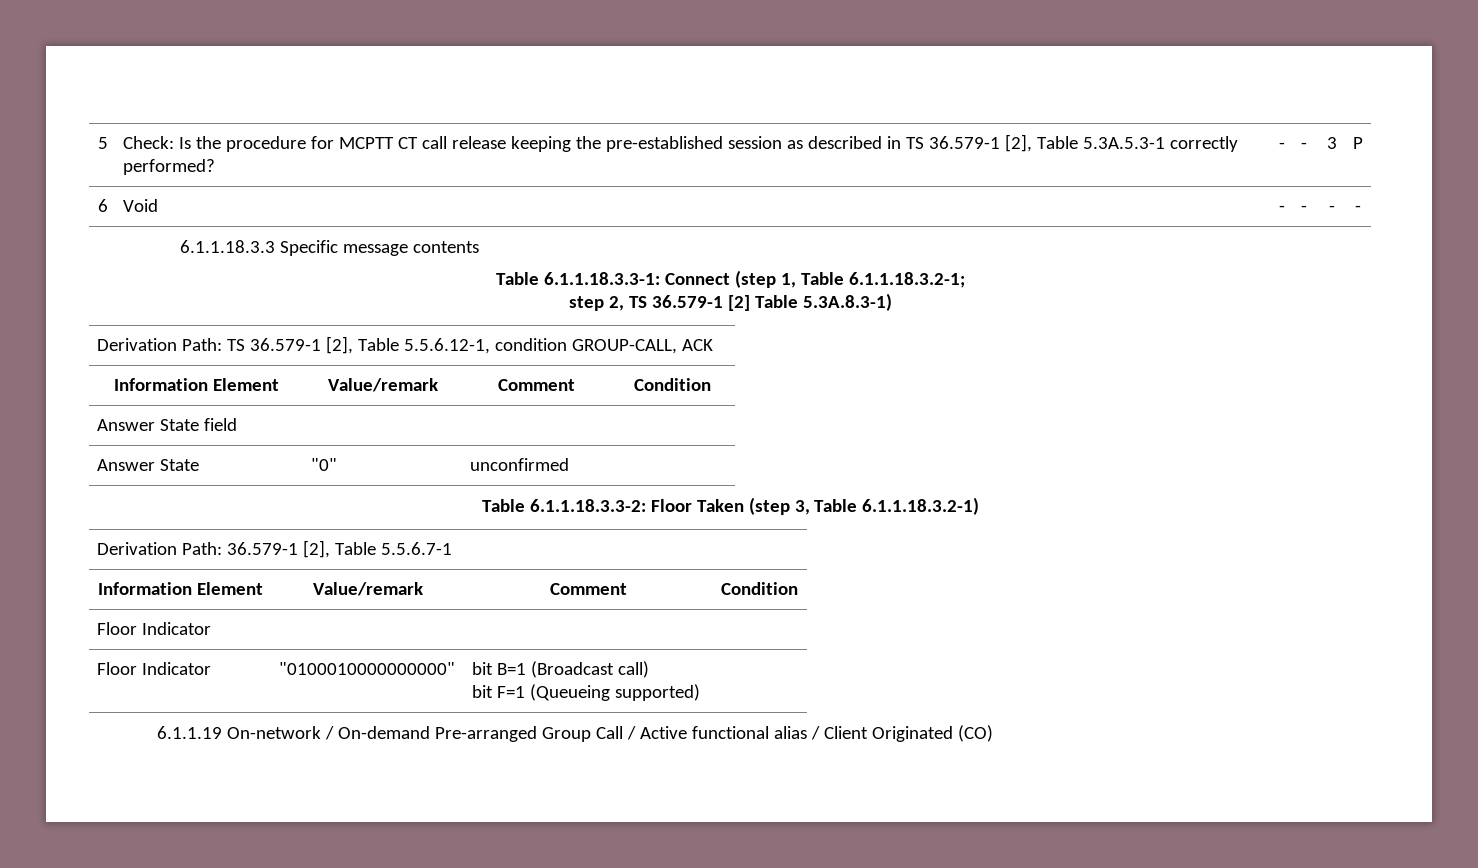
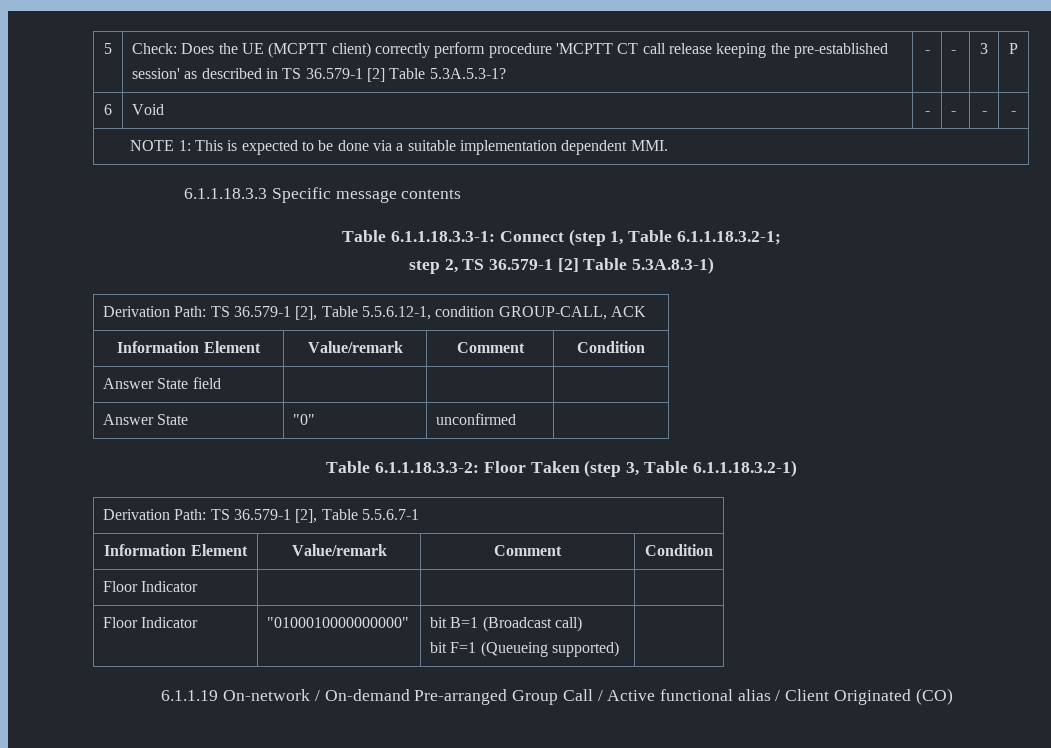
[178,136,394,152] Is the procedure for MCPTT -> [181,42,613,58] Does the UE (MCPTT client) correctly perform procedure 'MCPTT
[727,136,782,149] session -> [132,68,181,79] session'
[1004,134,1238,152] [122,159,215,175] [2], Table 5.3A.5.3-1 correctly performed? -> [366,68,506,82] [2] Table 5.3A.5.3-1?
(1361, 208) none -> [130,140,668,155] // NOTE 1: This is expected to be done via a suitable implementation dependent MMI.
(222, 548) none -> [210,509,230,520] TS

